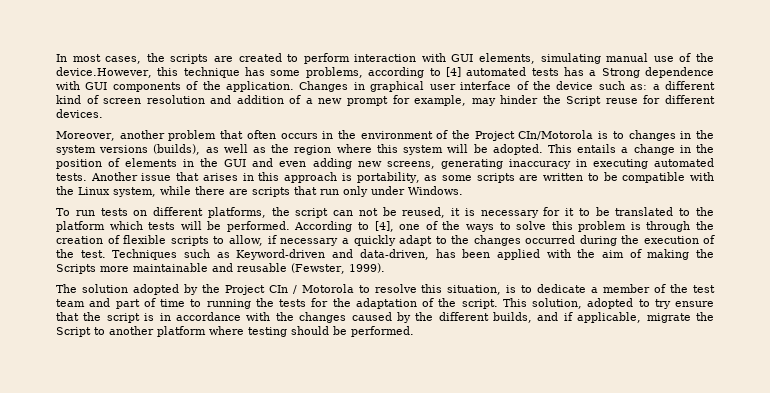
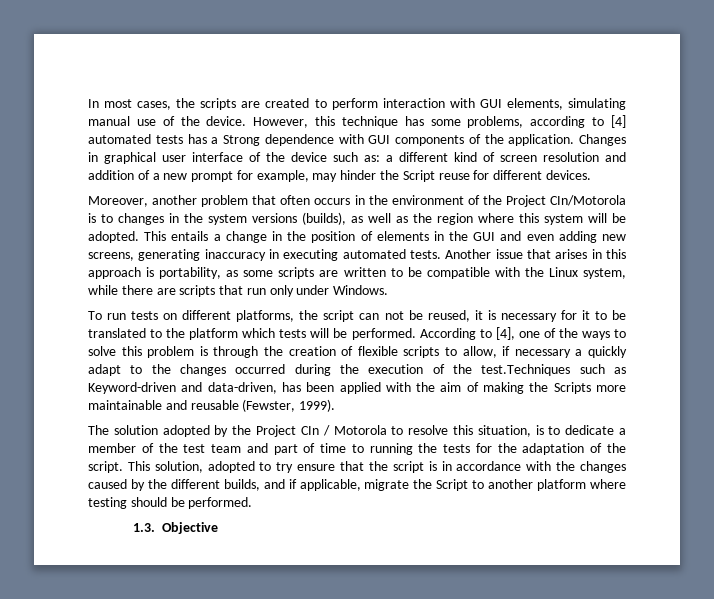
[56,67,152,78] device.However, -> [206,116,309,128] device. However,
[80,249,178,260] test. Techniques -> [481,364,571,376] test.Techniques
(414, 331) none -> [132,522,218,534] // 1.3. Objective

